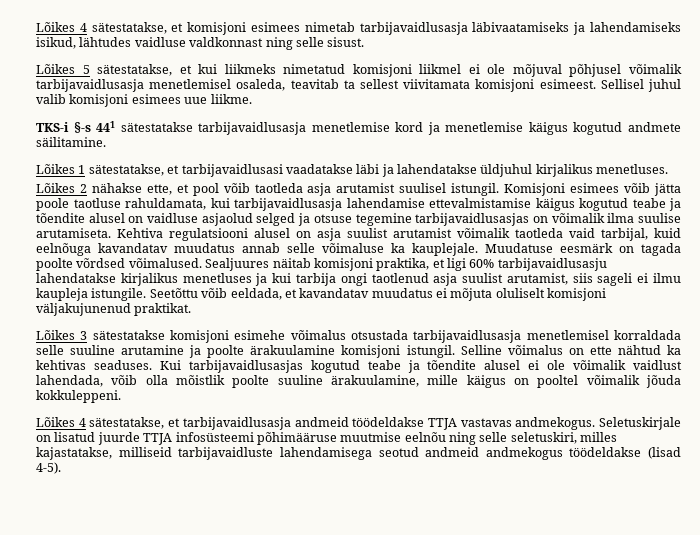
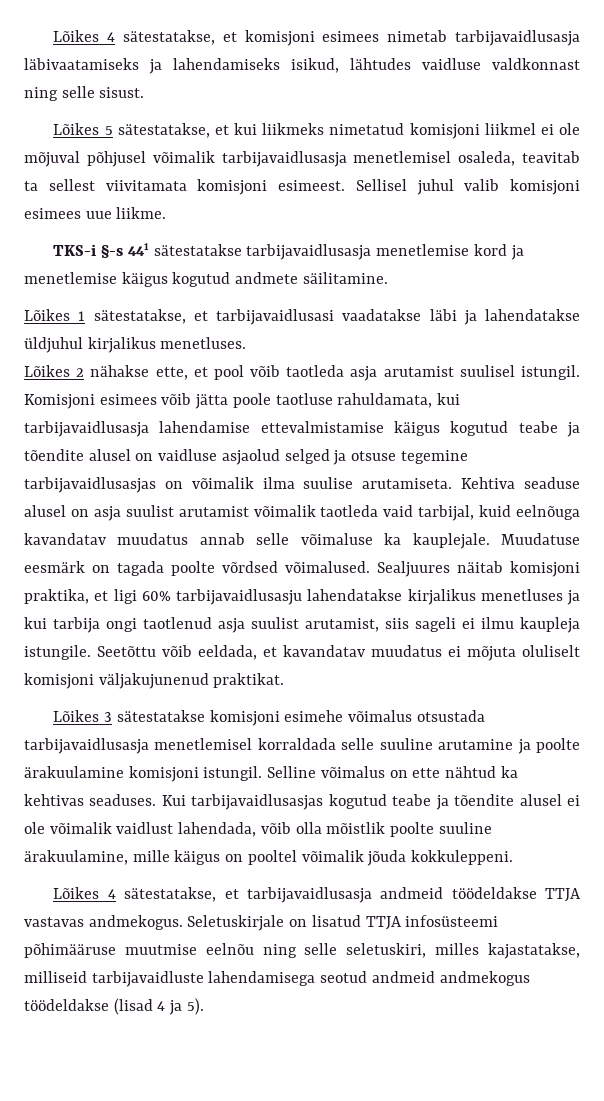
[169,228,248,241] regulatsiooni -> [523,477,580,489] seaduse
[97,432,140,445] juurde -> (361, 921) none
[36,462,61,474] 4-5). -> [157,998,204,1015] 4 ja 5).

